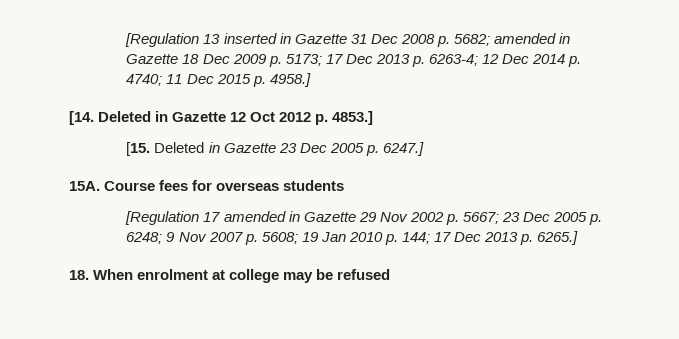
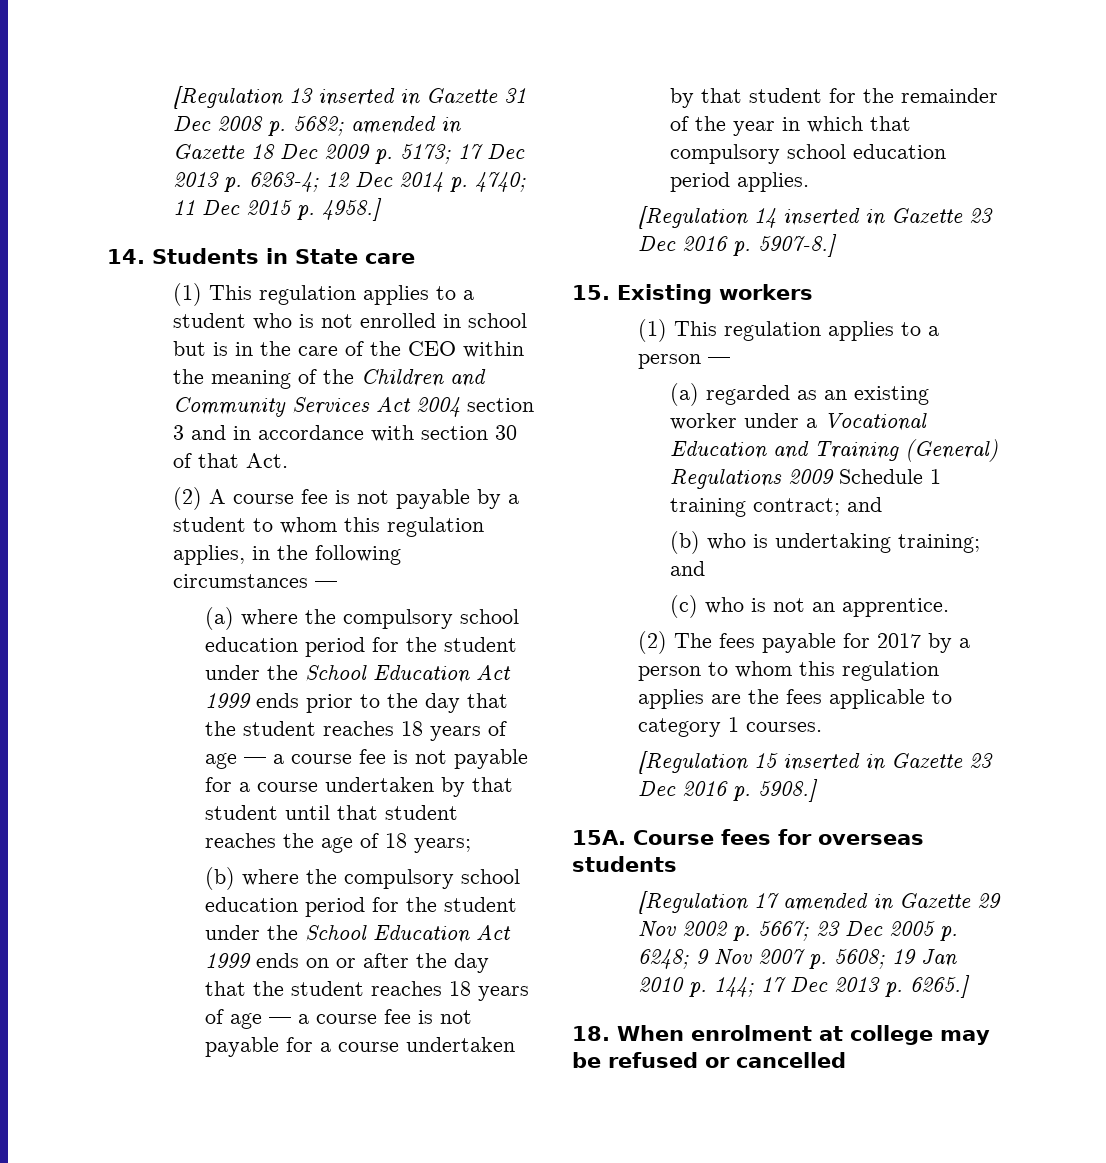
[69,111,374,125] [126,142,424,156] [14. Deleted in Gazette 12 Oct 2012 p. 4853.] // [15. Deleted in Gazette 23 Dec 2005 p. 6247.] -> [107,248,415,264] [172,283,474,306] [172,313,527,330] [172,341,524,358] [172,369,486,389] [172,396,534,417] [172,425,517,442] [172,453,288,468] [172,487,519,510] [172,517,484,537] [172,545,401,565] [172,574,337,588] [205,607,520,630] [205,637,518,657] [205,664,512,683] [205,693,509,713] [205,721,508,741] [205,749,529,769] [205,777,514,797] [205,805,459,820] [205,833,472,853] [205,867,521,890] [205,897,518,917] [205,924,512,943] [205,953,490,973] [205,981,530,1001] [205,1009,473,1029] [205,1037,516,1057] [670,88,999,108] [670,116,912,136] [670,144,947,164] [670,172,810,192] [637,206,993,229] [637,234,837,257] [572,284,813,304] [637,319,939,342] [637,354,730,369] [670,383,930,406] [670,413,928,431] [670,439,999,462] [670,469,942,489] [670,497,883,517] [670,531,981,554] [670,561,706,576] [670,595,950,618] [637,631,970,654] [637,661,939,681] [637,689,952,709] [637,717,822,737] [637,751,993,774] [637,779,818,802] 14. Students in State care // (1) This regulation applies to a student who is not enrolled in school but is in the care of the CEO within the meaning of the Children and Community Services Act 2004 section 3 and in accordance with section 30 of that Act. // (2) A course fee is not payable by a student to whom this regulation applies, in the following circumstances — // (a) where the compulsory school education period for the student under the School Education Act 1999 ends prior to the day that the student reaches 18 years of age — a course fee is not payable for a course undertaken by that student until that student reaches the age of 18 years; // (b) where the compulsory school education period for the student under the School Education Act 1999 ends on or after the day that the student reaches 18 years of age — a course fee is not payable for a course undertaken by that student for the remainder of the year in which that compulsory school education period applies. // [Regulation 14 inserted in Gazette 23 Dec 2016 p. 5907-8.] // 15. Existing workers // (1) This regulation applies to a person — // (a) regarded as an existing worker under a Vocational Education and Training (General) Regulations 2009 Schedule 1 training contract; and // (b) who is undertaking training; and // (c) who is not an apprentice. // (2) The fees payable for 2017 by a person to whom this regulation applies are the fees applicable to category 1 courses. // [Regulation 15 inserted in Gazette 23 Dec 2016 p. 5908.]
(391, 274) none -> [705,1052,846,1068] or cancelled

